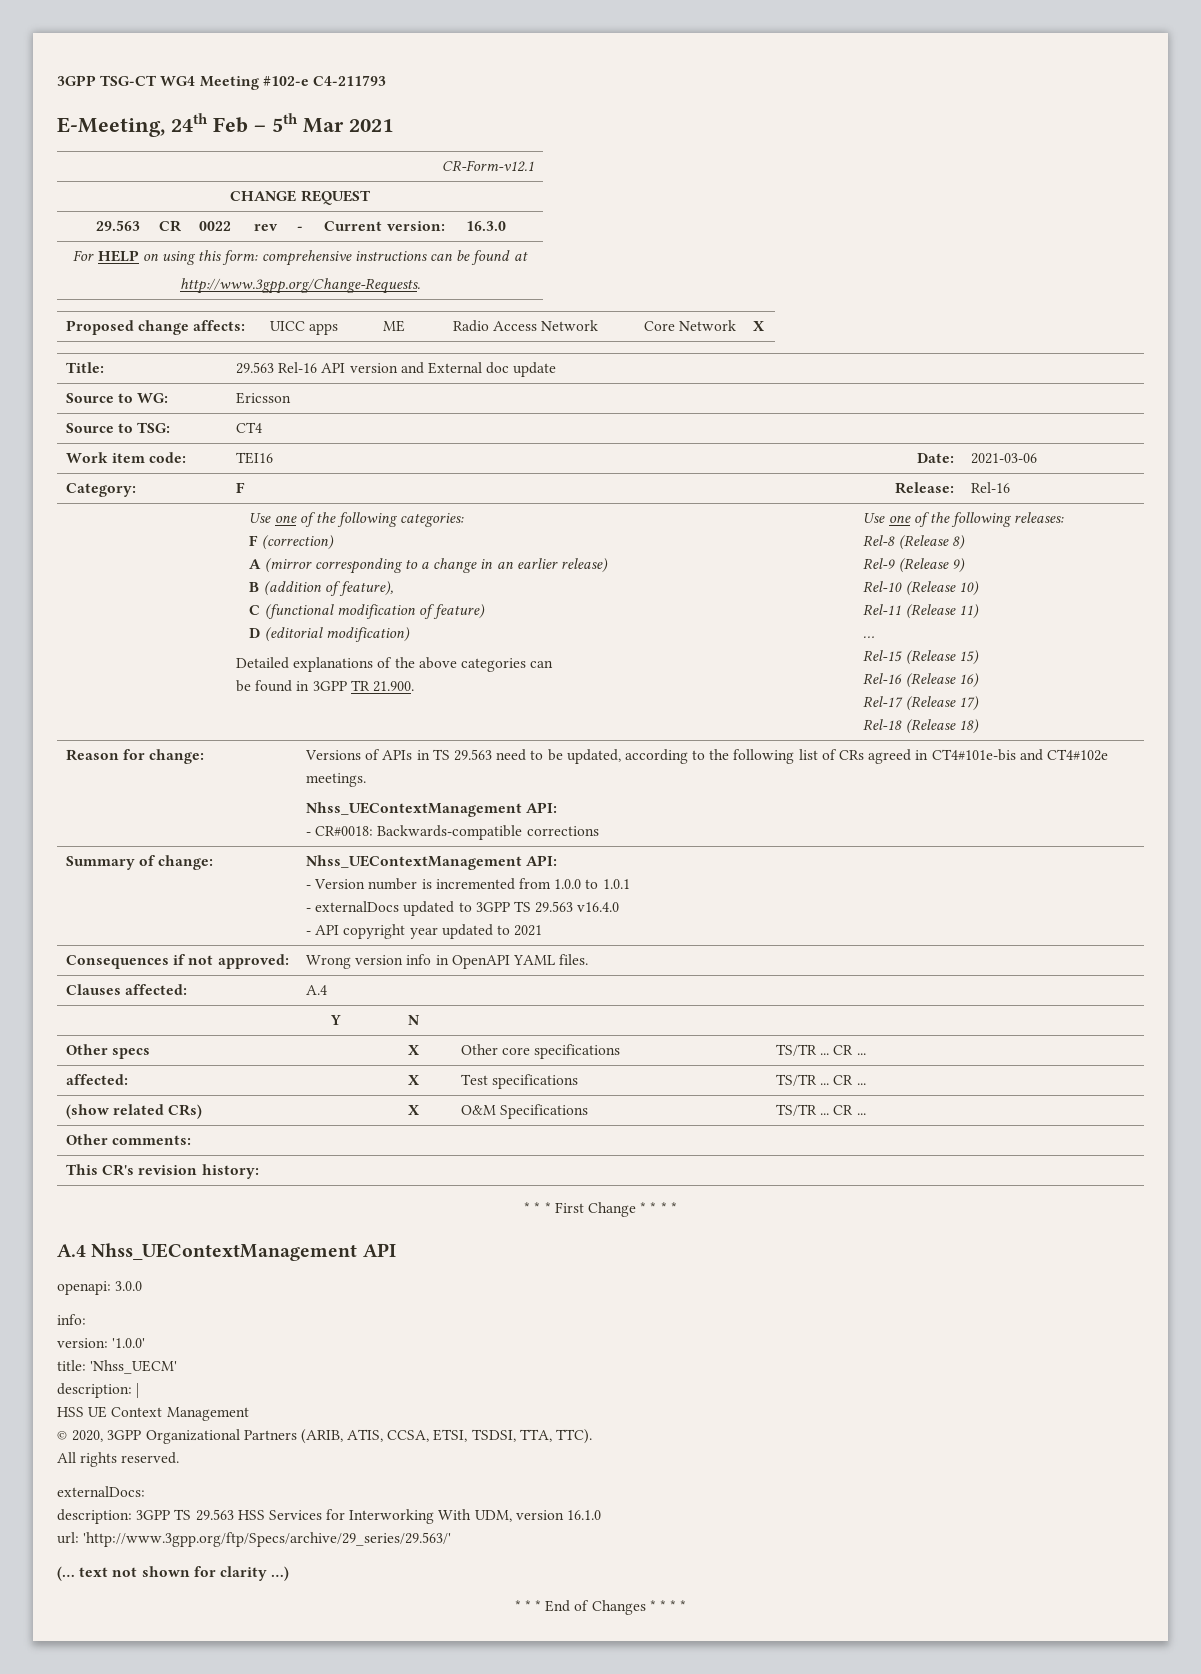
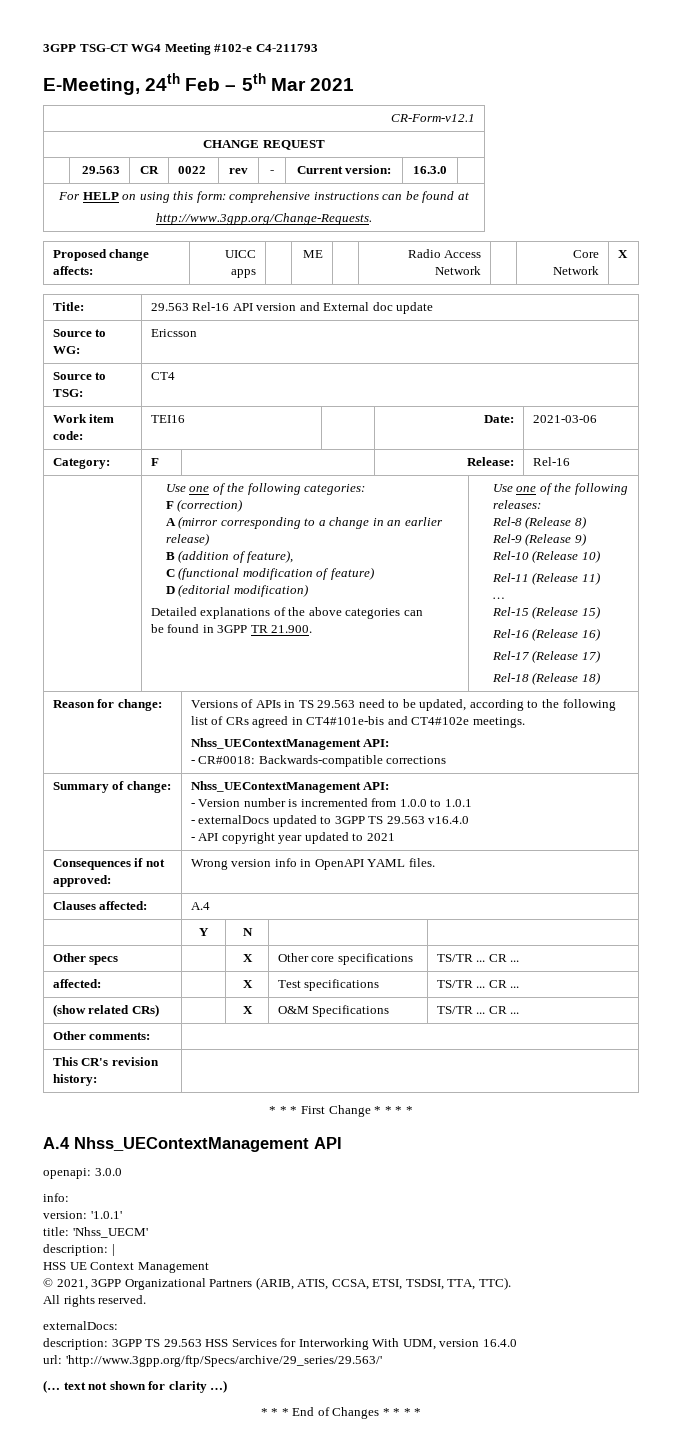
[112,1338,146,1348] '1.0.0' -> [90,1211,122,1219] '1.0.1'
[72,1430,104,1442] 2020, -> [56,1279,88,1290] 2021,
[567,1510,602,1520] 16.1.0 -> [482,1339,517,1347] 16.4.0

